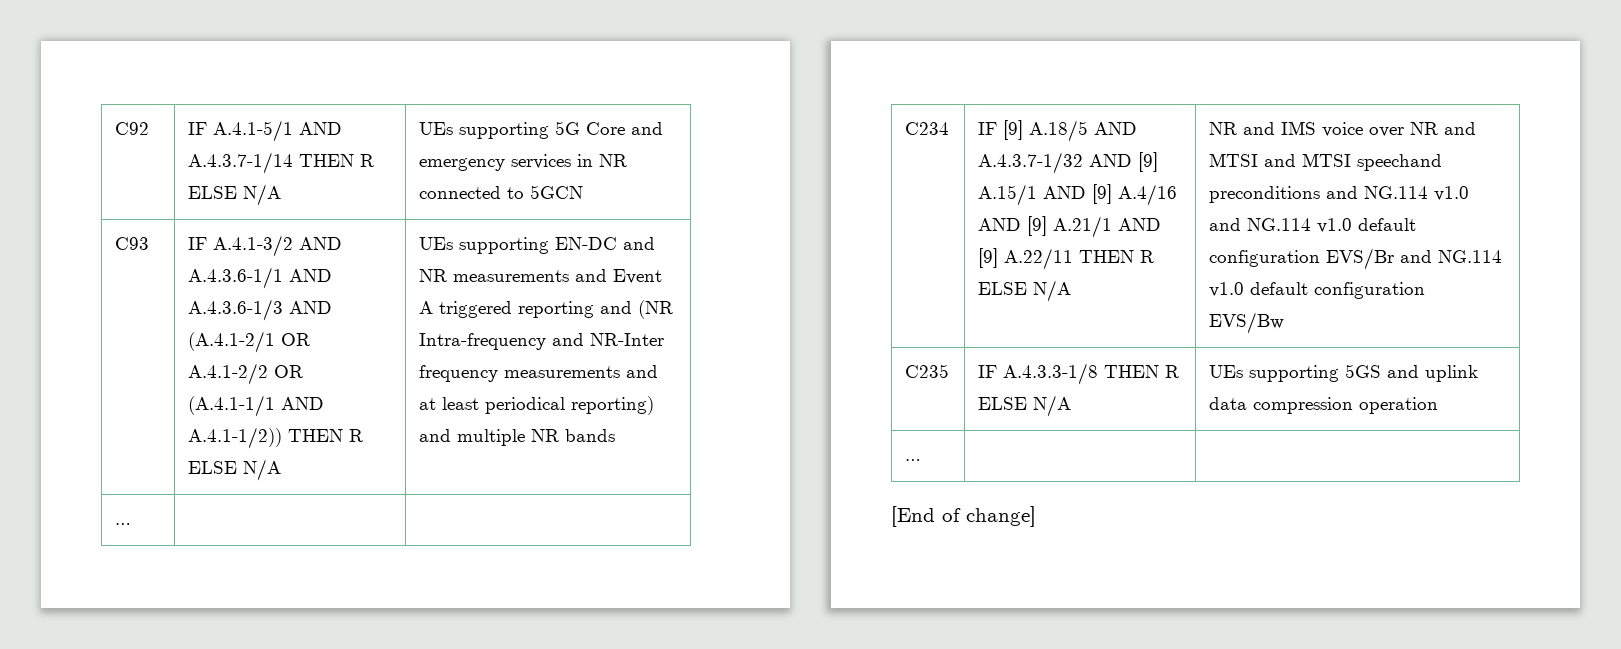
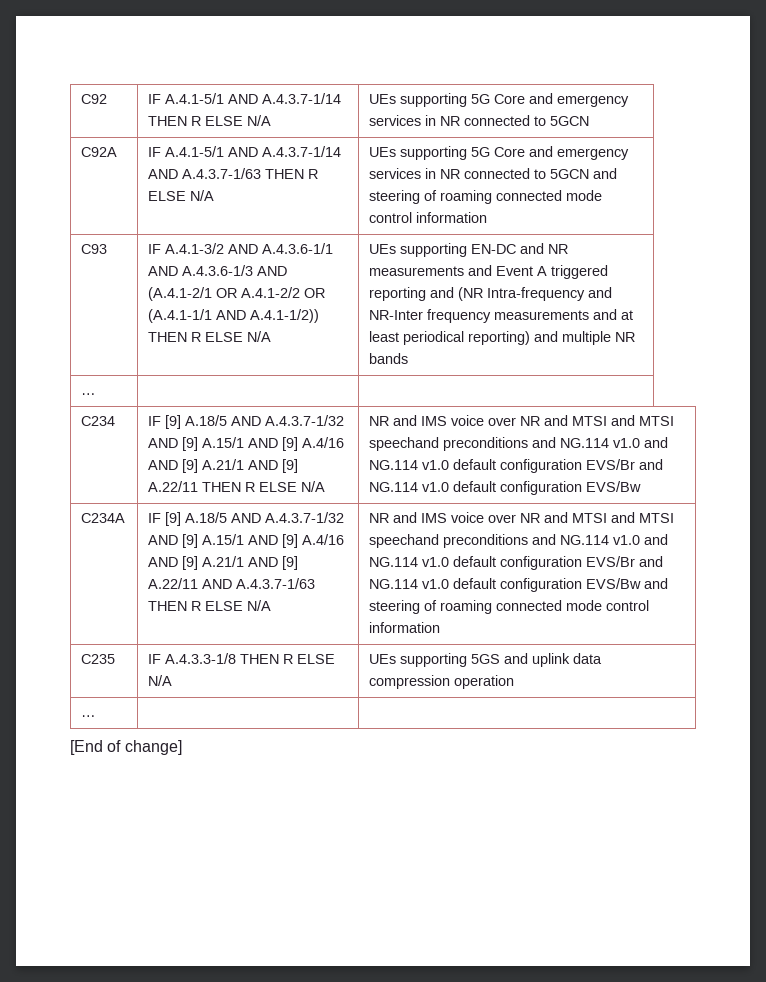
(584, 192) none -> [81,147,118,157] [148,146,342,157] [148,168,319,179] [148,190,215,201] [369,146,630,160] [369,168,618,179] [369,190,603,204] [369,212,488,223] // C92A | IF A.4.1-5/1 AND A.4.3.7-1/14 AND A.4.3.7-1/63 THEN R ELSE N/A | UEs supporting 5G Core and emergency services in NR connected to 5GCN and steering of roaming connected mode control information
(1285, 323) none -> [81,513,126,523] [148,512,345,526] [148,534,345,548] [148,556,299,570] [148,578,316,589] [148,600,272,611] [369,512,675,523] [369,534,669,548] [369,556,664,570] [369,578,669,592] [369,600,650,614] [369,622,441,633] // C234A | IF [9] A.18/5 AND A.4.3.7-1/32 AND [9] A.15/1 AND [9] A.4/16 AND [9] A.21/1 AND [9] A.22/11 AND A.4.3.7-1/63 THEN R ELSE N/A | NR and IMS voice over NR and MTSI and MTSI speechand preconditions and NG.114 v1.0 and NG.114 v1.0 default configuration EVS/Br and NG.114 v1.0 default configuration EVS/Bw and steering of roaming connected mode control information

